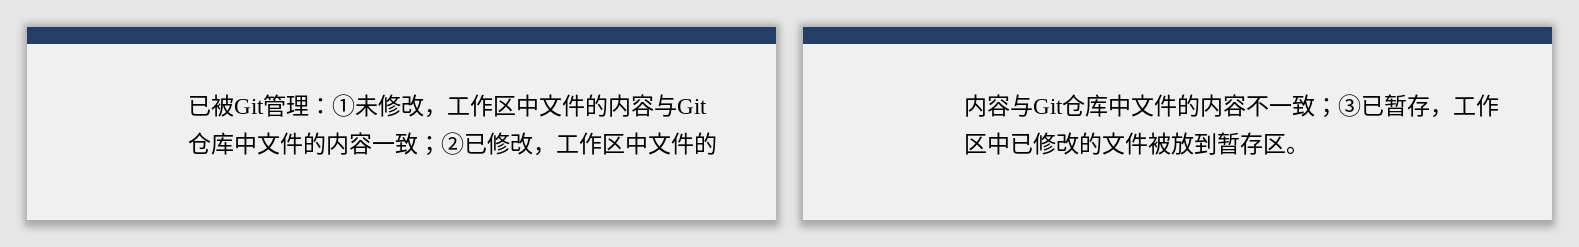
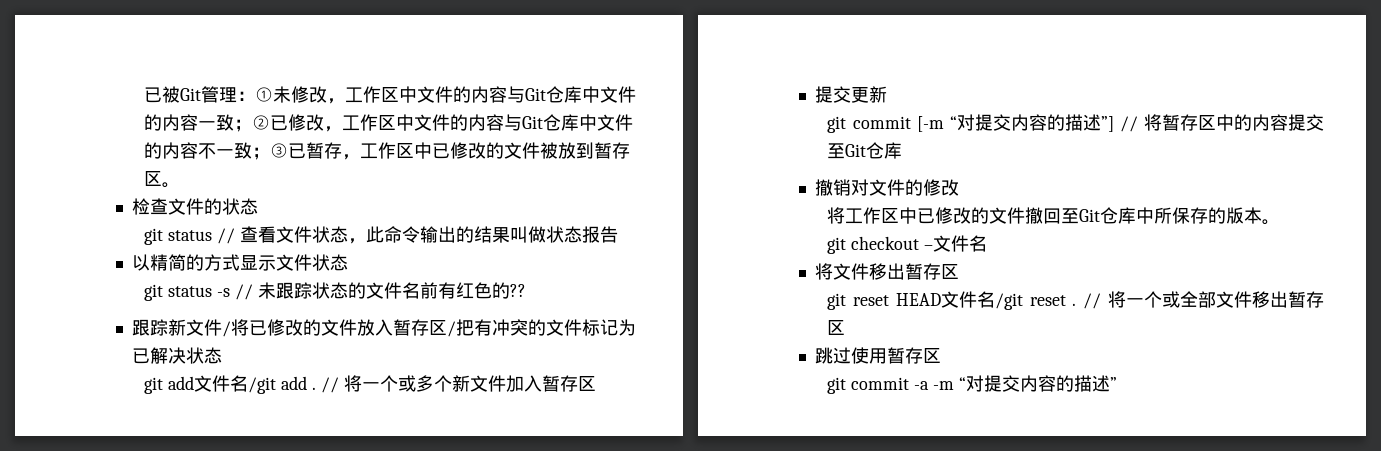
(1309, 150) none -> [131,198,258,215] [144,226,618,245] [131,254,348,271] [144,282,526,301] [131,319,636,337] [131,347,222,364] [144,375,596,394] [814,86,887,103] [827,114,1324,133] [827,142,903,159] [814,179,959,196] [827,207,1281,225] [827,235,988,254] [814,263,959,280] [827,291,1324,310] [827,320,846,335] [814,347,941,364] [827,375,1117,394] // 检查文件的状态 // git status // 查看文件状态，此命令输出的结果叫做状态报告 // 以精简的方式显示文件状态 // git status -s // 未跟踪状态的文件名前有红色的?? // 跟踪新文件/将已修改的文件放入暂存区/把有冲突的文件标记为已解决状态 // git add文件名/git add . // 将一个或多个新文件加入暂存区 // 提交更新 // git commit [-m “对提交内容的描述”] // 将暂存区中的内容提交至Git仓库 // 撤销对文件的修改 // 将工作区中已修改的文件撤回至Git仓库中所保存的版本。 // git checkout –文件名 // 将文件移出暂存区 // git reset HEAD文件名/git reset . // 将一个或全部文件移出暂存区 // 跳过使用暂存区 // git commit -a -m “对提交内容的描述”

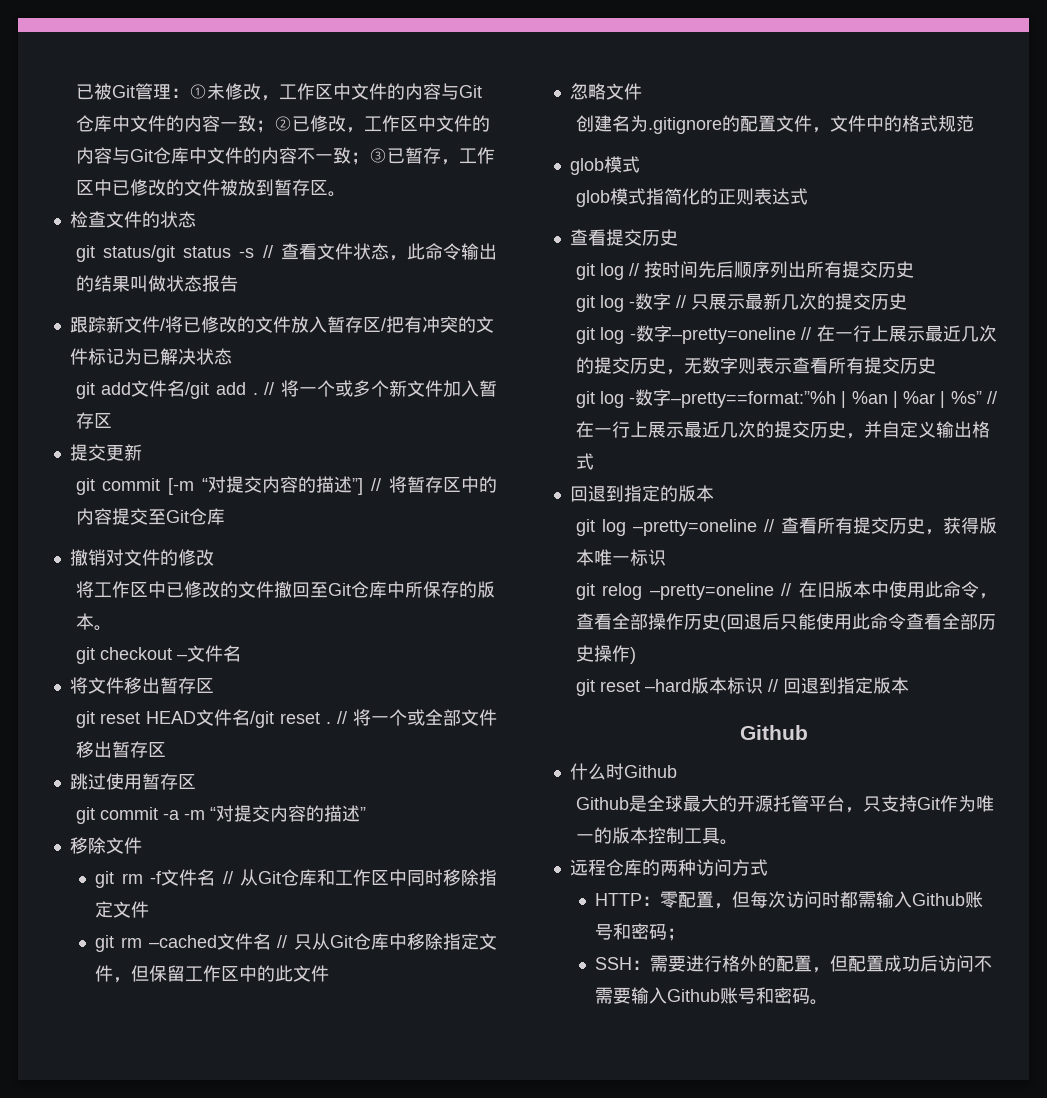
[168,230,213,241] status -> [102,245,255,262] status/git status -s
[131,254,348,271] [144,282,526,301] // 以精简的方式显示文件状态 // git status -s // 未跟踪状态的文件名前有红色的?? -> (238, 283) none
(1117, 383) none -> [69,837,142,854] [95,869,497,888] [95,901,150,918] [95,933,497,952] [95,965,330,983] [569,83,642,100] [575,115,974,134] [569,156,640,175] [575,188,808,207] [569,229,678,246] [575,261,914,280] [575,293,907,312] [575,325,997,344] [575,357,936,375] [575,389,997,408] [575,421,990,439] [575,453,594,470] [569,485,714,502] [575,517,997,536] [575,549,666,566] [575,581,997,600] [575,613,996,632] [575,645,636,664] [575,677,909,696] [739,725,808,740] [569,763,677,780] [575,795,994,813] [575,827,738,845] [569,859,768,876] [595,891,984,909] [595,923,686,941] [595,955,993,973] [595,987,829,1005] // 移除文件 // git rm -f文件名 // 从Git仓库和工作区中同时移除指定文件 // git rm –cached文件名 // 只从Git仓库中移除指定文件，但保留工作区中的此文件 // 忽略文件 // 创建名为.gitignore的配置文件，文件中的格式规范 // glob模式 // glob模式指简化的正则表达式 // 查看提交历史 // git log // 按时间先后顺序列出所有提交历史 // git log -数字 // 只展示最新几次的提交历史 // git log -数字–pretty=oneline // 在一行上展示最近几次的提交历史，无数字则表示查看所有提交历史 // git log -数字–pretty==format:”%h | %an | %ar | %s” // 在一行上展示最近几次的提交历史，并自定义输出格式 // 回退到指定的版本 // git log –pretty=oneline // 查看所有提交历史，获得版本唯一标识 // git relog –pretty=oneline // 在旧版本中使用此命令，查看全部操作历史(回退后只能使用此命令查看全部历史操作) // git reset –hard版本标识 // 回退到指定版本 // Github // 什么时Github // Github是全球最大的开源托管平台，只支持Git作为唯一的版本控制工具。 // 远程仓库的两种访问方式 // HTTP：零配置，但每次访问时都需输入Github账号和密码； // SSH：需要进行格外的配置，但配置成功后访问不需要输入Github账号和密码。

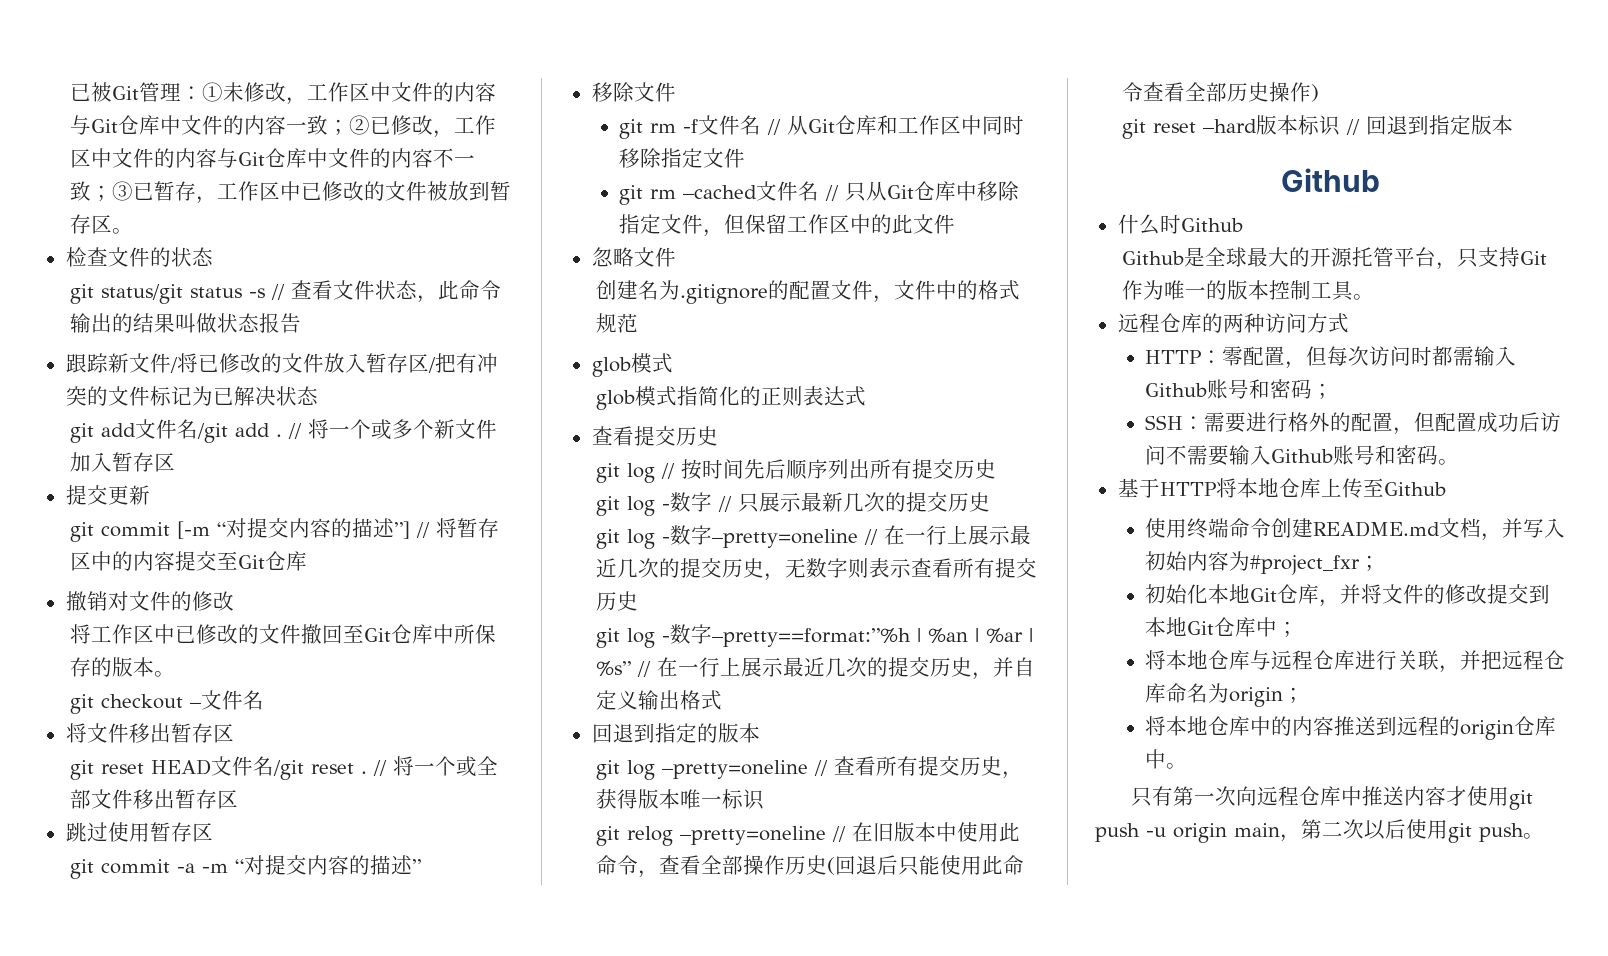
(829, 1002) none -> [1117,478,1446,498] [1144,518,1565,541] [1144,551,1380,575] [1144,584,1550,607] [1144,617,1298,637] [1144,650,1565,673] [1144,683,1304,707] [1144,716,1556,740] [1144,749,1187,769] [1130,786,1533,810] [1095,819,1544,843] // 基于HTTP将本地仓库上传至Github // 使用终端命令创建README.md文档，并写入初始内容为#project_fxr； // 初始化本地Git仓库，并将文件的修改提交到本地Git仓库中； // 将本地仓库与远程仓库进行关联，并把远程仓库命名为origin； // 将本地仓库中的内容推送到远程的origin仓库中。 // 只有第一次向远程仓库中推送内容才使用git push -u origin main，第二次以后使用git push。

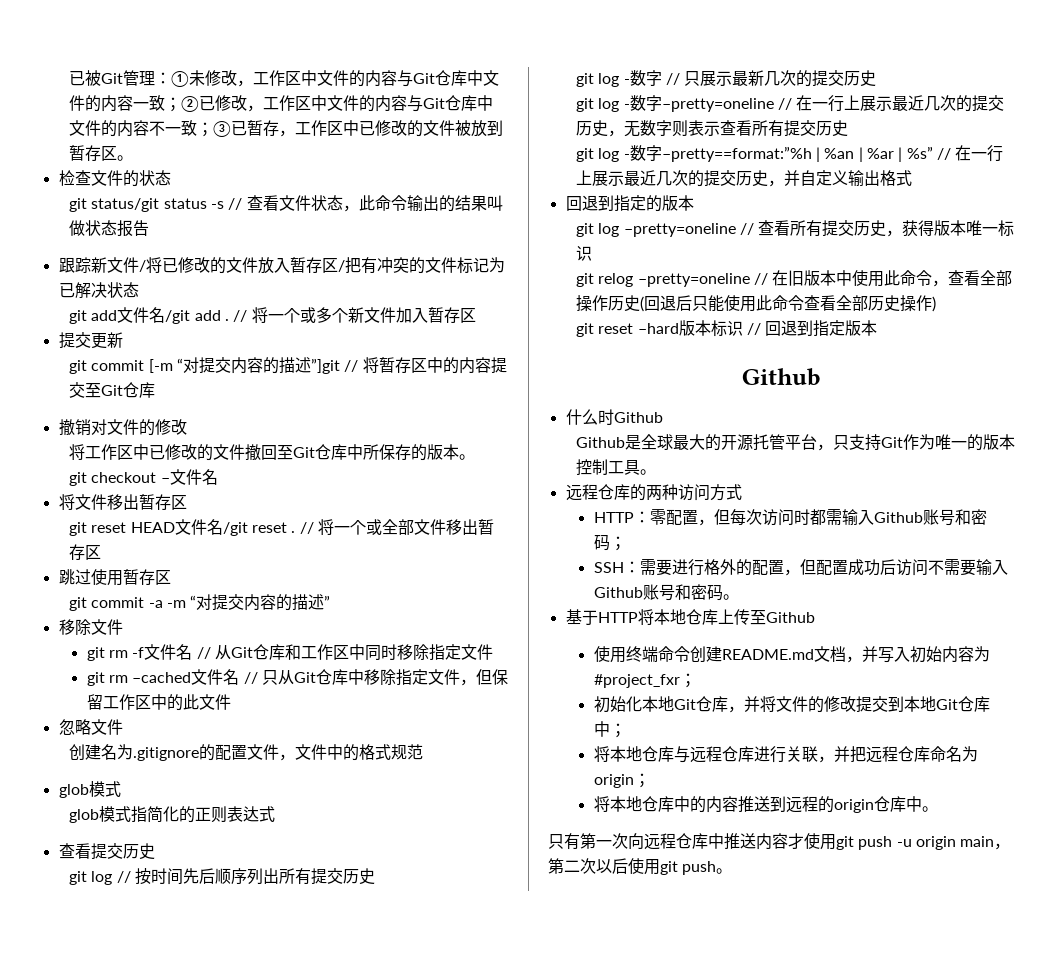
[394,521,411,539] ”] -> [310,358,340,374] ”]git

